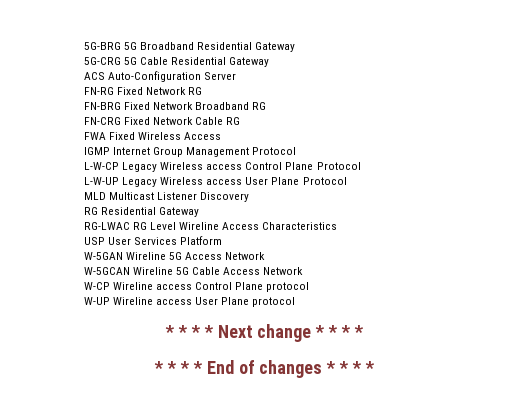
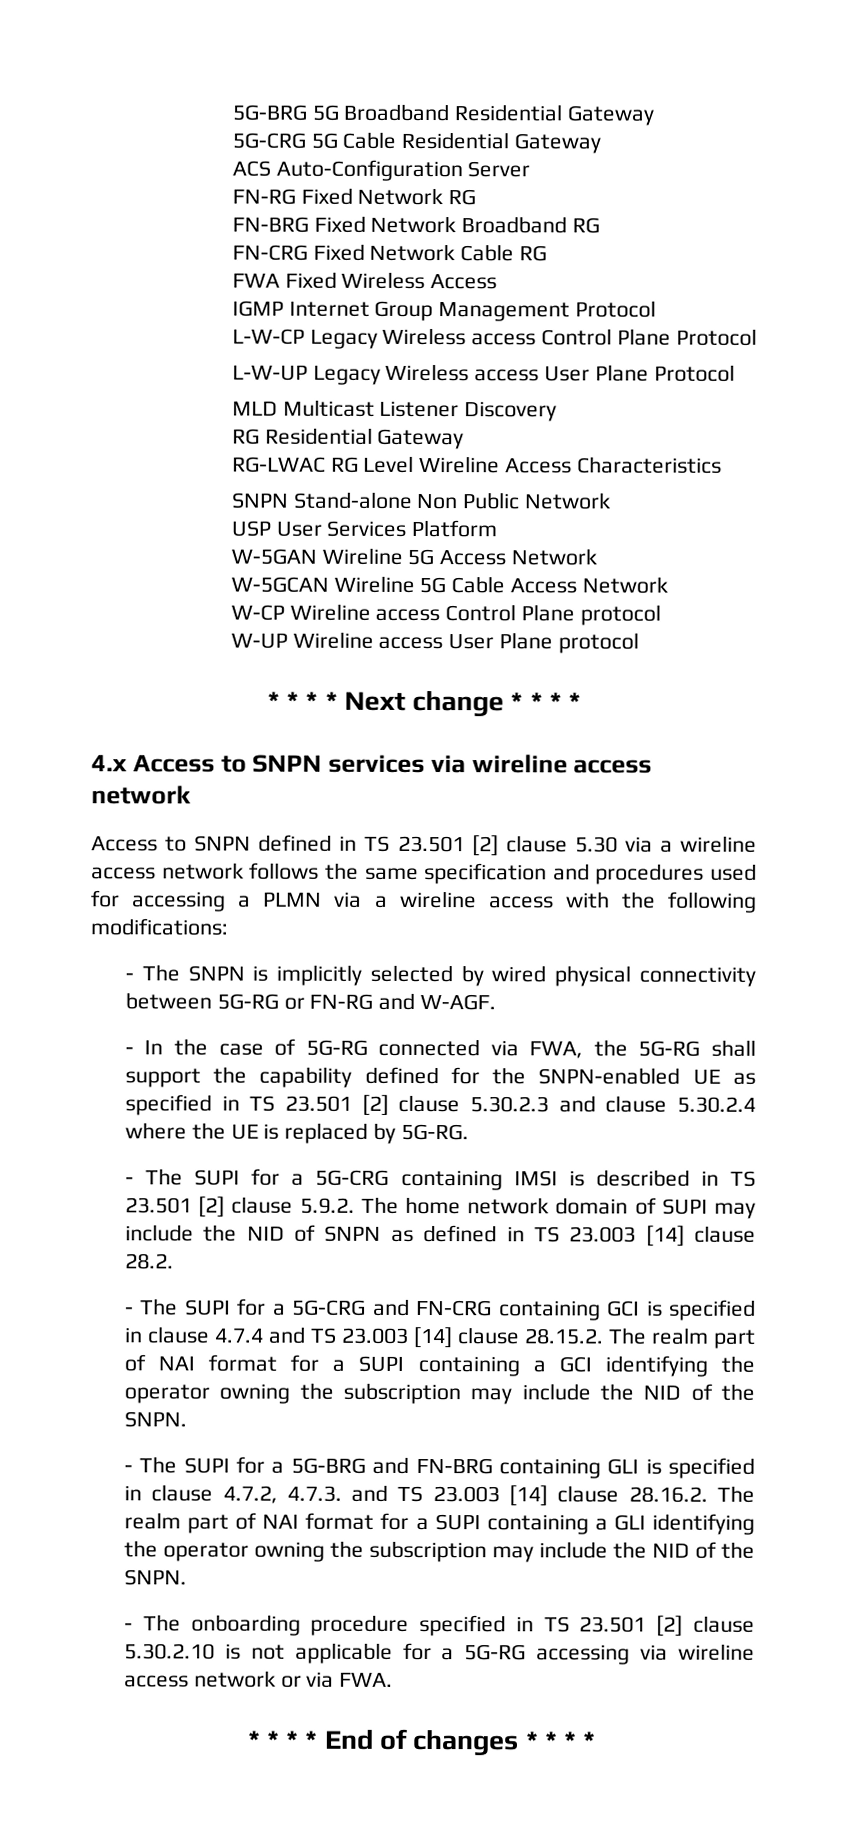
(338, 226) none -> [231,491,611,510] // SNPN Stand-alone Non Public Network
(363, 331) none -> [91,754,653,774] [91,785,191,805] [91,834,757,857] [91,862,757,885] [91,890,758,913] [90,918,229,936] [124,964,756,987] [124,992,496,1011] [124,1038,756,1059] [124,1066,756,1088] [124,1094,756,1116] [124,1122,469,1144] [124,1168,756,1191] [124,1196,756,1219] [124,1224,756,1247] [124,1253,174,1270] [124,1298,756,1321] [123,1326,756,1349] [123,1354,755,1377] [123,1382,755,1405] [123,1411,187,1428] [123,1456,755,1479] [123,1484,755,1507] [123,1512,755,1535] [123,1540,755,1563] [123,1569,187,1586] [123,1614,755,1637] [123,1642,755,1665] [123,1670,394,1688] // 4.x Access to SNPN services via wireline access network // Access to SNPN defined in TS 23.501 [2] clause 5.30 via a wireline access network follows the same specification and procedures used for accessing a PLMN via a wireline access with the following modifications: // - The SNPN is implicitly selected by wired physical connectivity between 5G-RG or FN-RG and W-AGF. // - In the case of 5G-RG connected via FWA, the 5G-RG shall support the capability defined for the SNPN-enabled UE as specified in TS 23.501 [2] clause 5.30.2.3 and clause 5.30.2.4 where the UE is replaced by 5G-RG. // - The SUPI for a 5G-CRG containing IMSI is described in TS 23.501 [2] clause 5.9.2. The home network domain of SUPI may include the NID of SNPN as defined in TS 23.003 [14] clause 28.2. // - The SUPI for a 5G-CRG and FN-CRG containing GCI is specified in clause 4.7.4 and TS 23.003 [14] clause 28.15.2. The realm part of NAI format for a SUPI containing a GCI identifying the operator owning the subscription may include the NID of the SNPN. // - The SUPI for a 5G-BRG and FN-BRG containing GLI is specified in clause 4.7.2, 4.7.3. and TS 23.003 [14] clause 28.16.2. The realm part of NAI format for a SUPI containing a GLI identifying the operator owning the subscription may include the NID of the SNPN. // - The onboarding procedure specified in TS 23.501 [2] clause 5.30.2.10 is not applicable for a 5G-RG accessing via wireline access network or via FWA.

